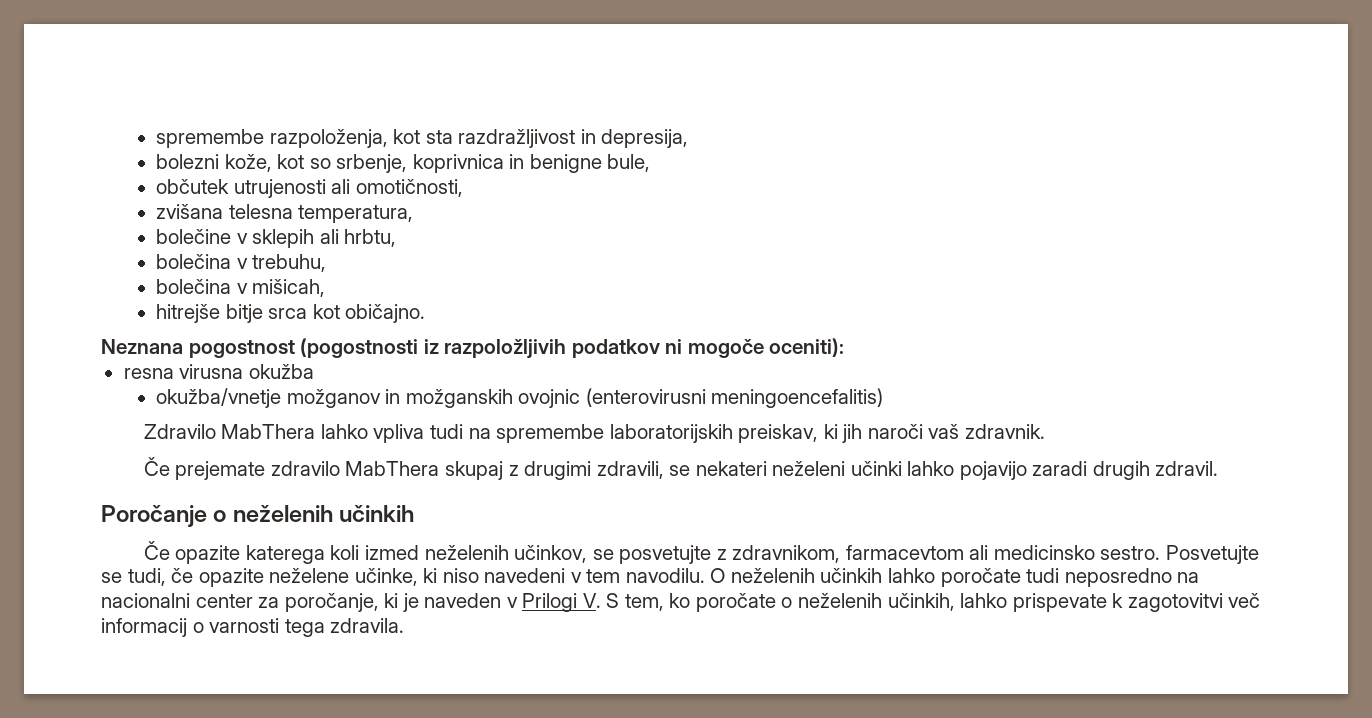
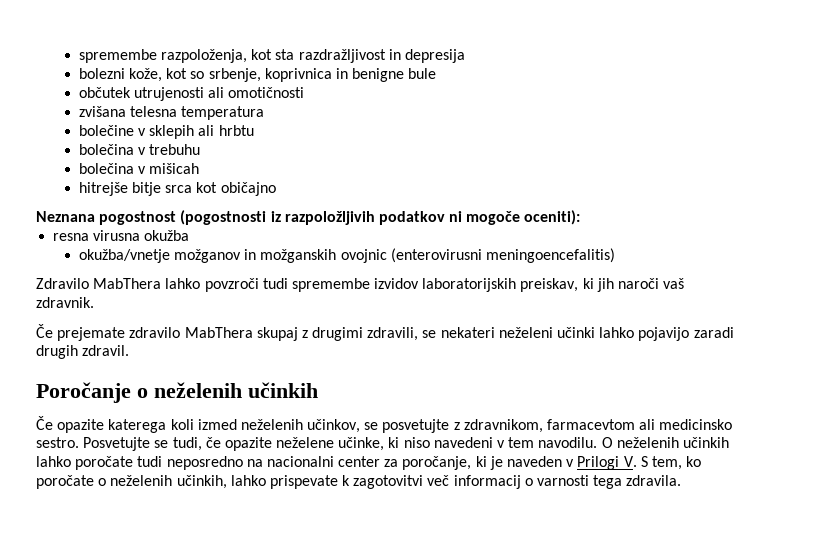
[601,129,689,148] depresija, -> [405,49,466,63] depresija
[607,154,651,172] bule, -> [408,68,437,79] bule
[355,179,463,197] omotičnosti, -> [228,87,305,98] omotičnosti
[298,205,414,223] temperatura, -> [181,106,265,120] temperatura
[344,229,397,247] [156,254,327,272] [156,279,326,297] hrbtu, // bolečina v trebuhu, // bolečina v mišicah, -> [218,125,254,136] [78,144,201,155] [78,163,200,174] hrbtu // bolečina v trebuhu // bolečina v mišicah
[345,304,426,323] običajno. -> [220,182,276,196] običajno
[373,424,605,443] vpliva tudi na spremembe -> [204,278,420,292] povzroči tudi spremembe izvidov

